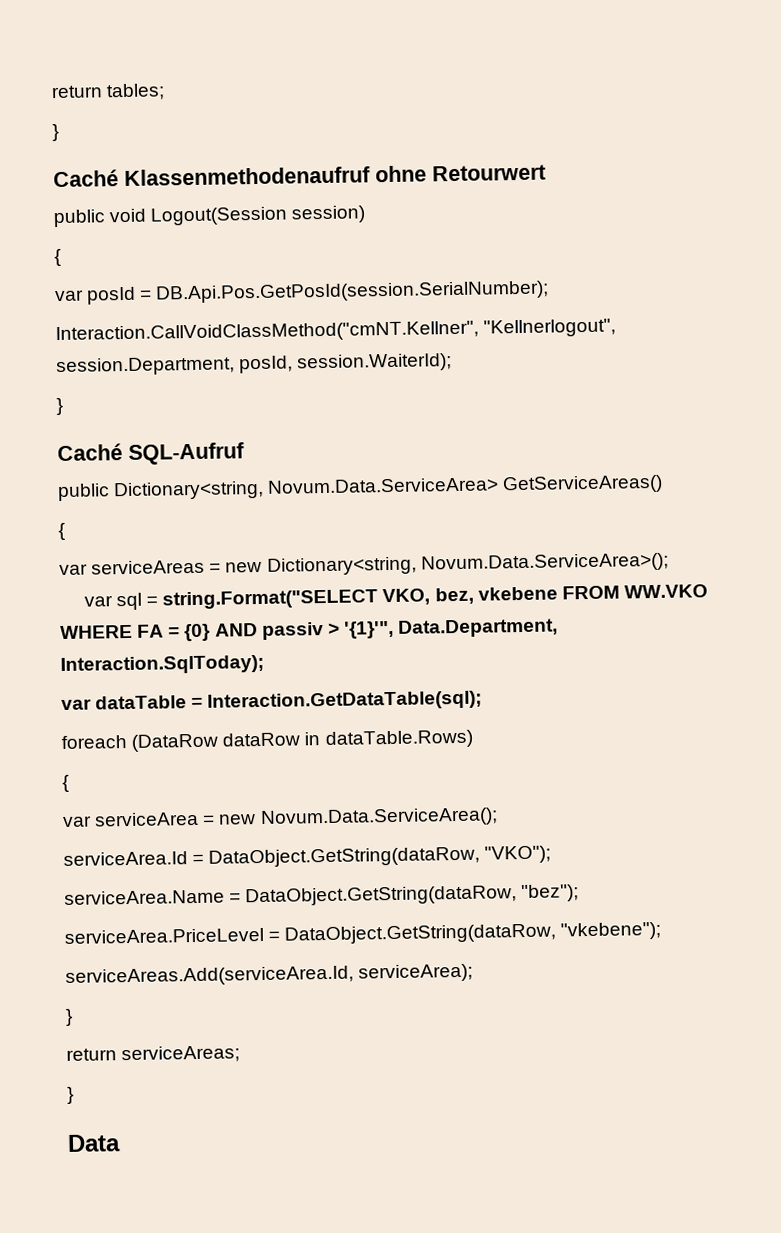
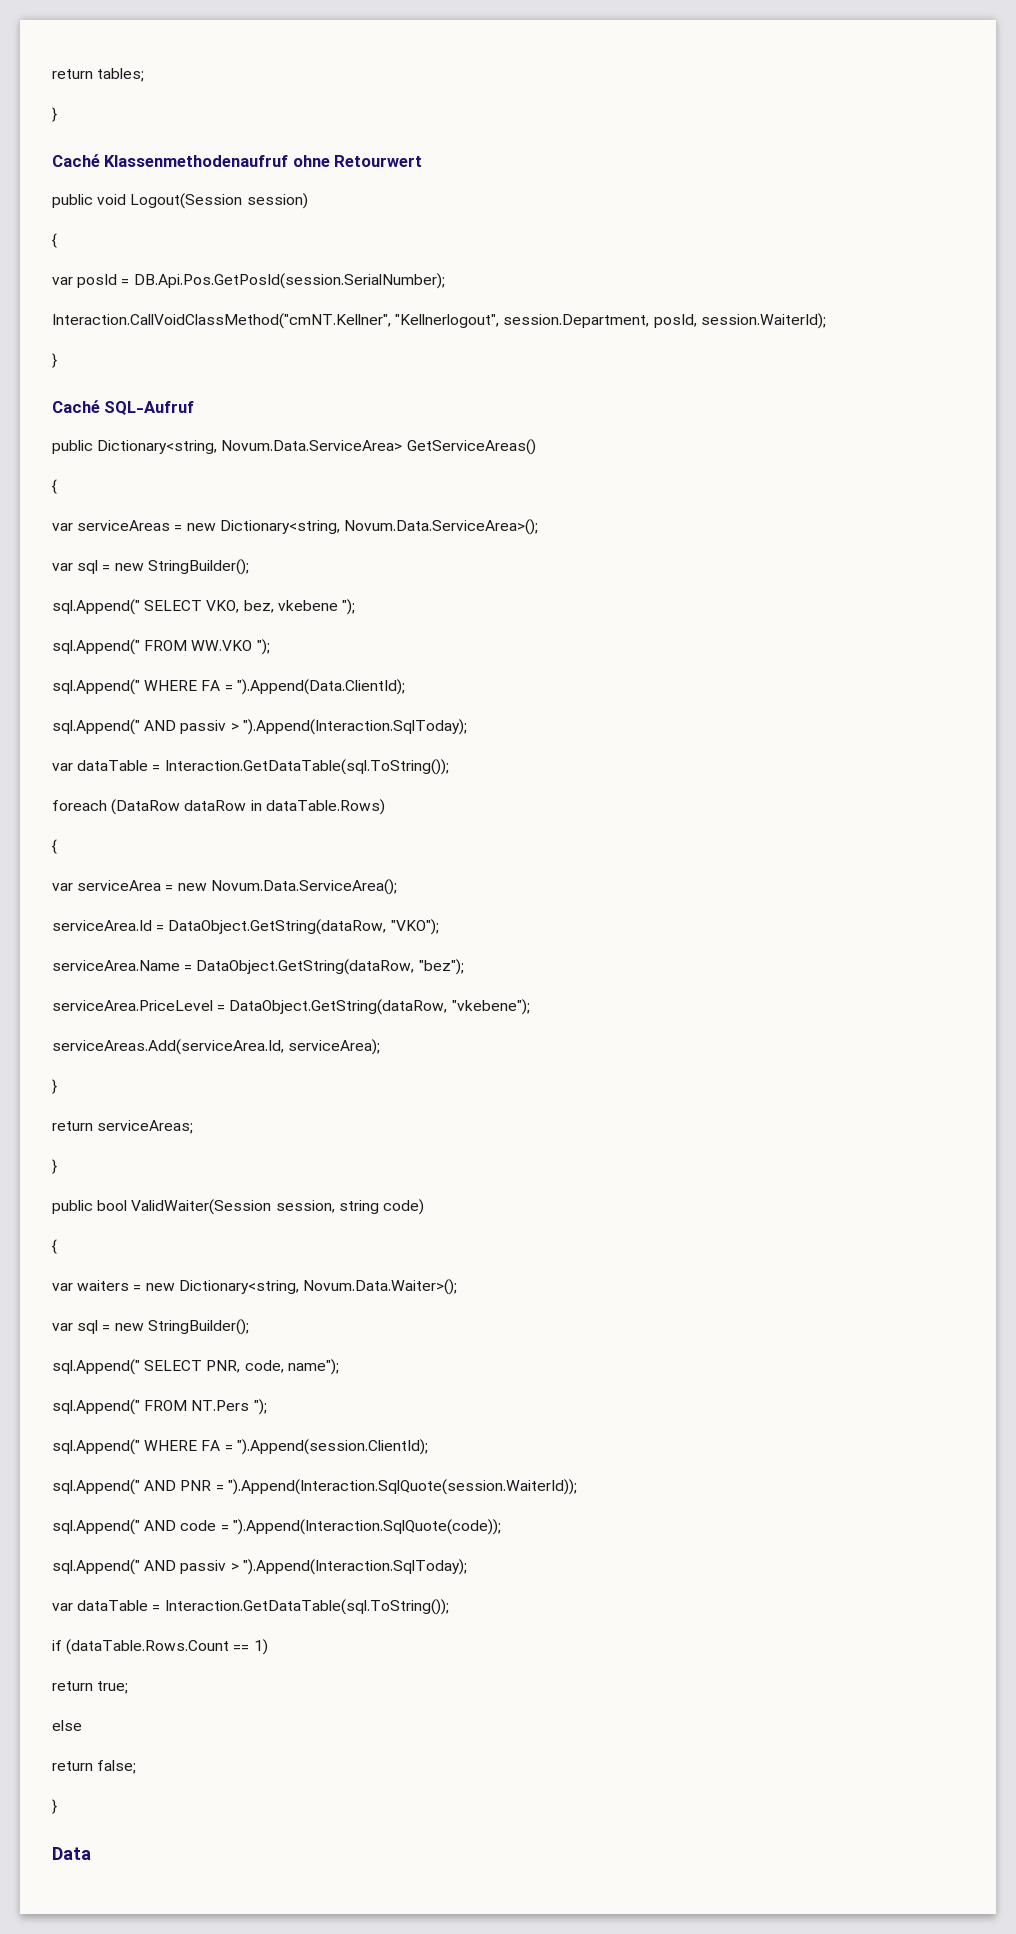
[162,584,708,610] [60,618,559,642] [60,654,264,676] [61,690,483,712] string.Format("SELECT VKO, bez, vkebene FROM WW.VKO WHERE FA = {0} AND passiv > '{1}'", Data.Department, Interaction.SqlToday); // var dataTable = Interaction.GetDataTable(sql); -> [114,559,249,575] [52,599,355,615] [52,639,270,655] [52,679,405,695] [52,719,467,735] [52,759,449,775] new StringBuilder(); // sql.Append(" SELECT VKO, bez, vkebene "); // sql.Append(" FROM WW.VKO "); // sql.Append(" WHERE FA = ").Append(Data.ClientId); // sql.Append(" AND passiv > ").Append(Interaction.SqlToday); // var dataTable = Interaction.GetDataTable(sql.ToString());
(74, 1095) none -> [52,1199,424,1215] [52,1239,57,1254] [52,1279,457,1295] [52,1319,249,1335] [52,1359,339,1375] [52,1399,267,1415] [52,1439,428,1455] [52,1479,577,1495] [52,1519,501,1535] [52,1559,467,1575] [52,1599,449,1615] [52,1639,268,1655] [52,1681,129,1694] [52,1720,82,1731] [52,1760,137,1774] [52,1799,57,1814] // public bool ValidWaiter(Session session, string code) // { // var waiters = new Dictionary<string, Novum.Data.Waiter>(); // var sql = new StringBuilder(); // sql.Append(" SELECT PNR, code, name"); // sql.Append(" FROM NT.Pers "); // sql.Append(" WHERE FA = ").Append(session.ClientId); // sql.Append(" AND PNR = ").Append(Interaction.SqlQuote(session.WaiterId)); // sql.Append(" AND code = ").Append(Interaction.SqlQuote(code)); // sql.Append(" AND passiv > ").Append(Interaction.SqlToday); // var dataTable = Interaction.GetDataTable(sql.ToString()); // if (dataTable.Rows.Count == 1) // return true; // else // return false; // }

